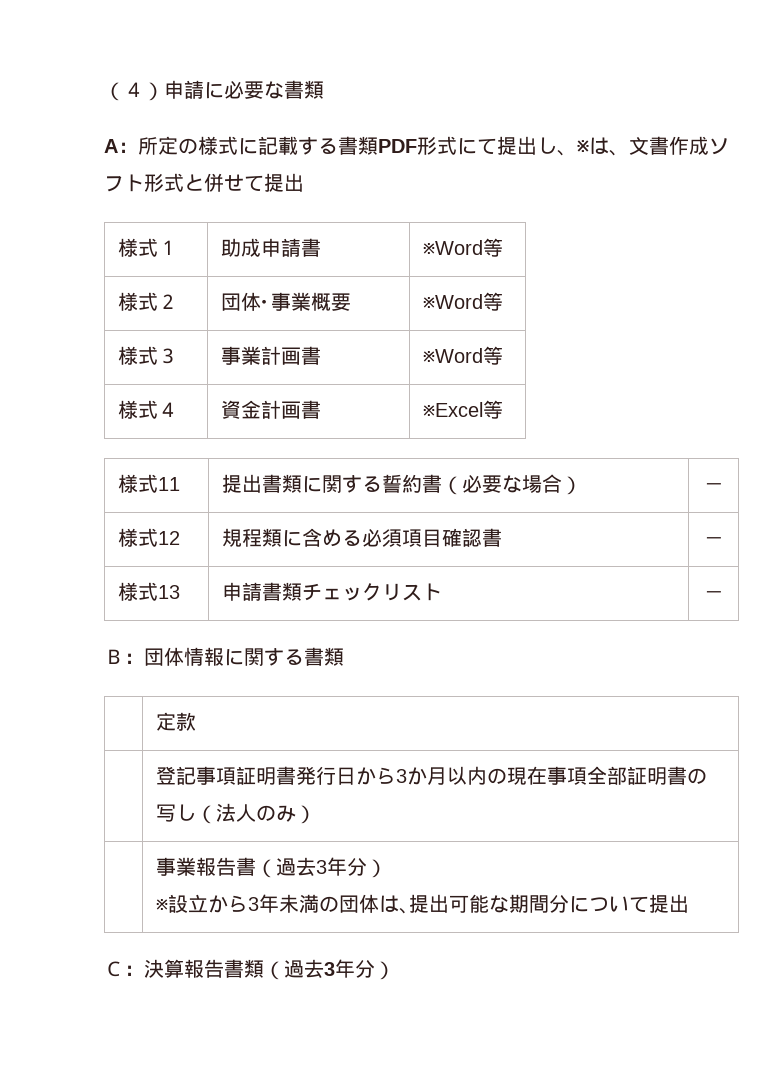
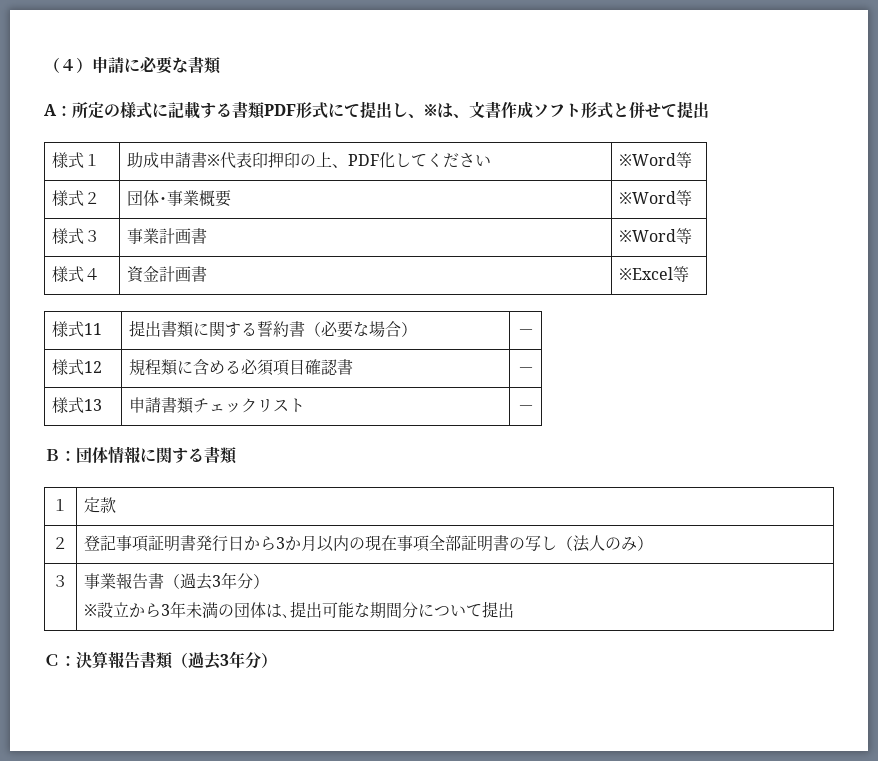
(322, 247) none -> [206,152,491,169] ※代表印押印の上、PDF化してください
(344, 656) none -> [51,499,68,511] １
(197, 721) none -> [51,537,68,549] ２
(317, 814) none -> [51,575,68,587] ３

